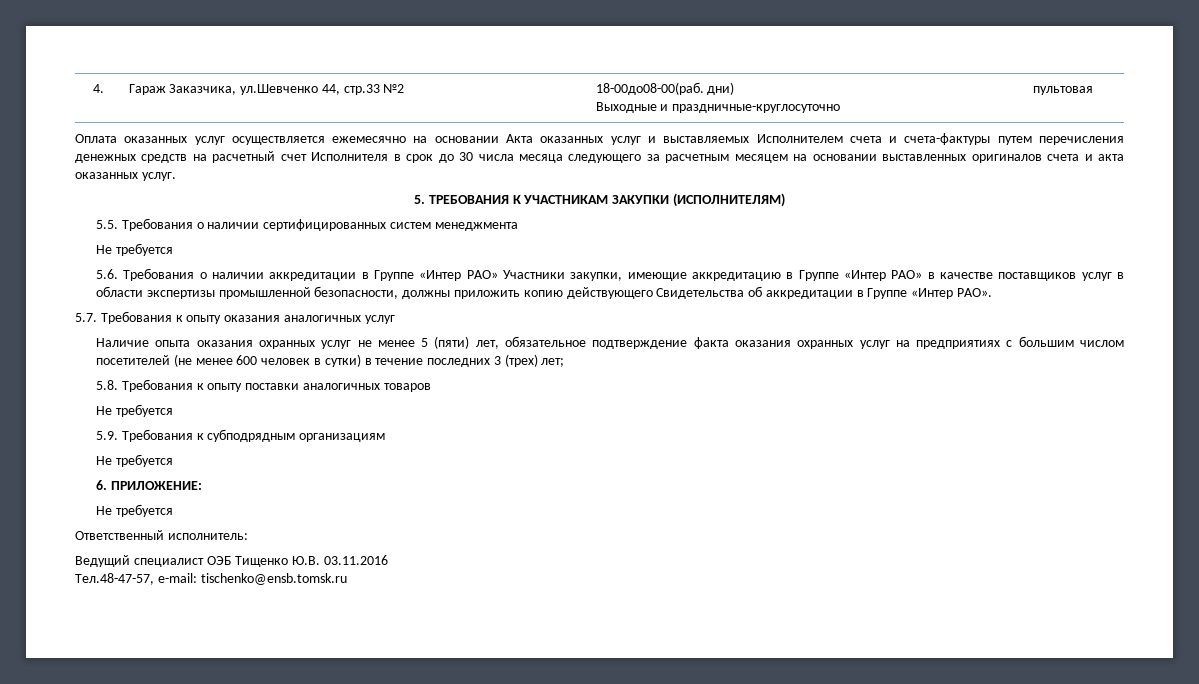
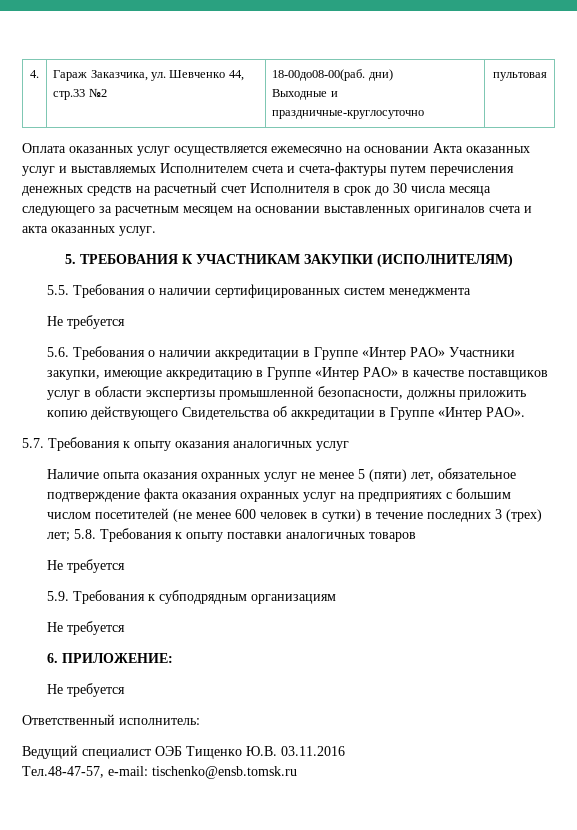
[240,84,319,95] ул.Шевченко -> [151,70,226,81] ул. Шевченко
(565, 362) // -> (71, 537) none

